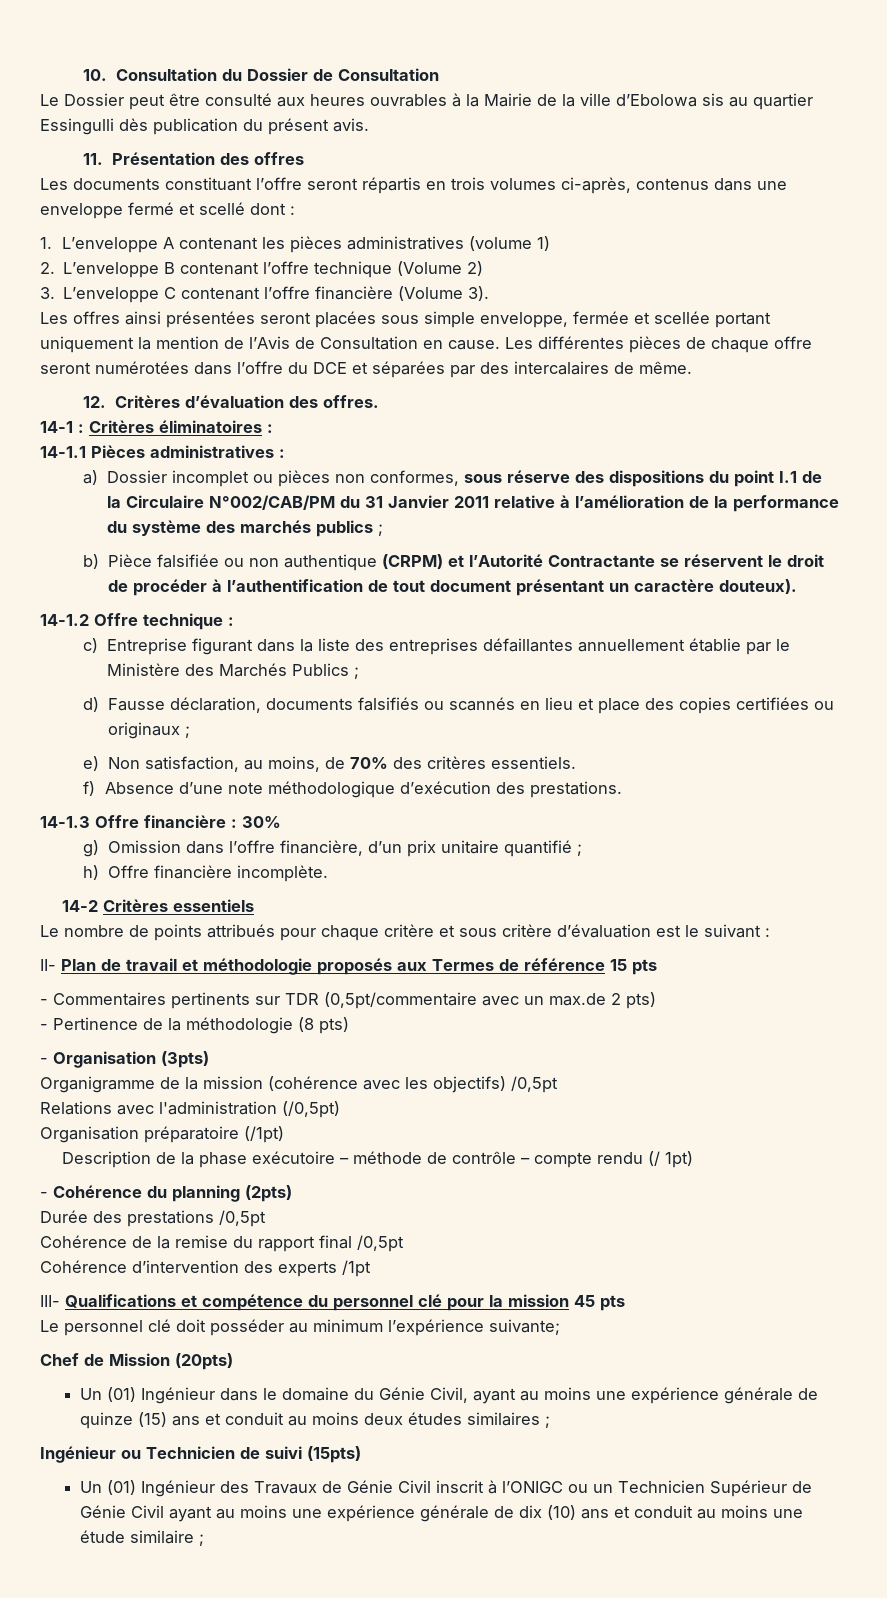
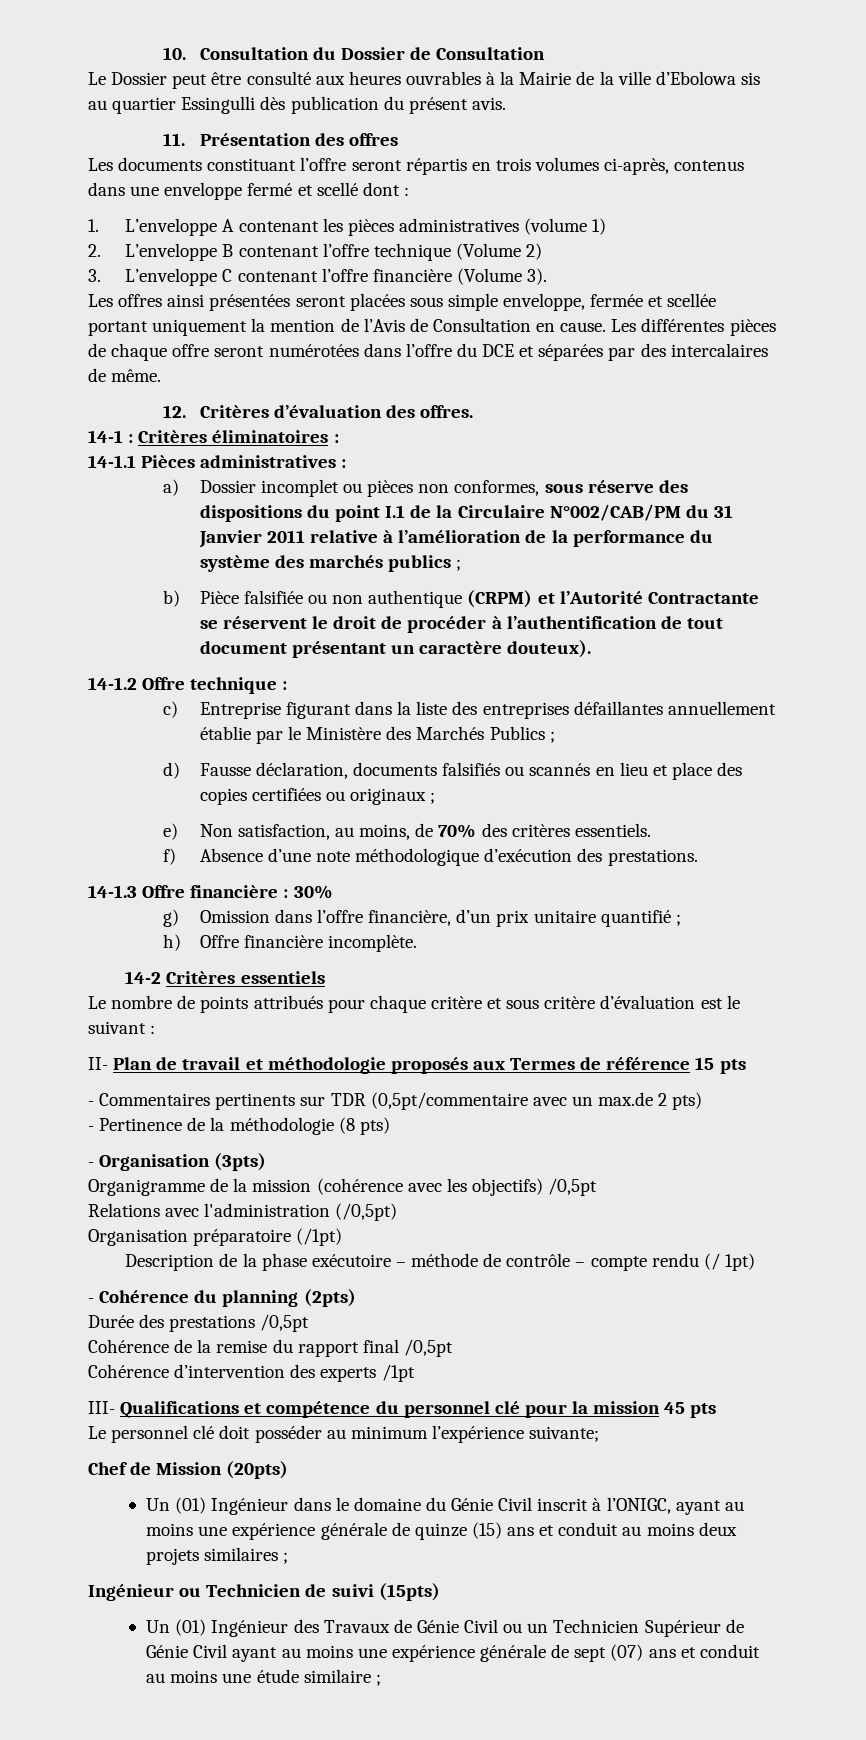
[429,1387,468,1403] Civil, -> [498,1497,671,1514] Civil inscrit à l’ONIGC,
[407,1412,462,1425] études -> [146,1548,200,1565] projets
[435,1480,563,1494] inscrit à l’ONIGC -> (499, 1626) none
[518,1505,576,1520] dix (10) -> [574,1644,644,1662] sept (07)

